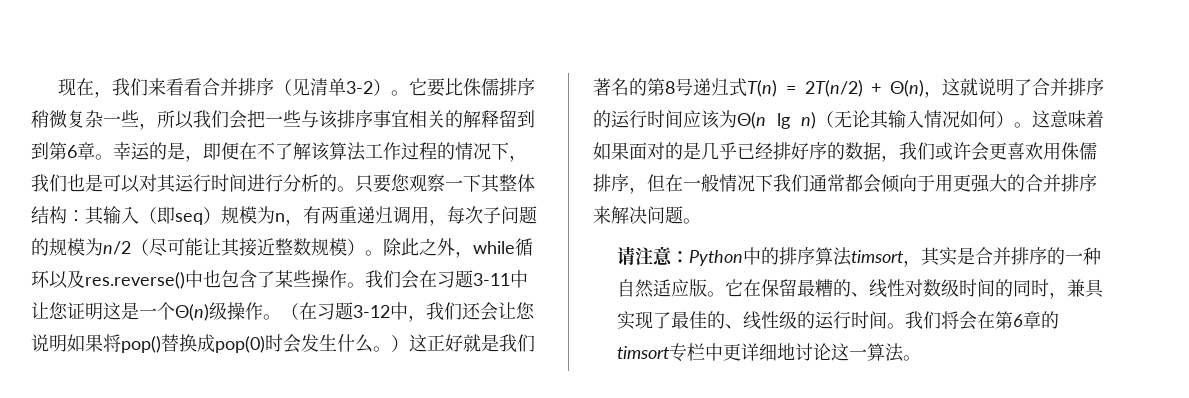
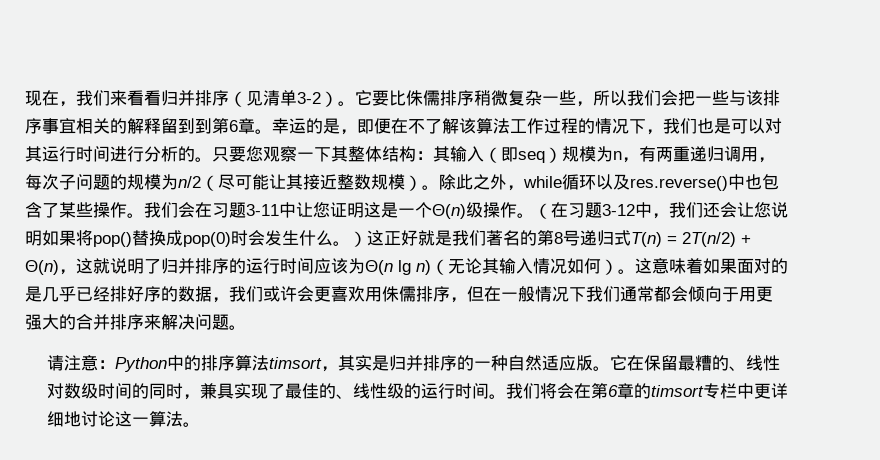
[202,78,221,96] 合 -> [161,90,178,106] 归
[1032,78,1050,96] 合 -> [161,258,178,274] 归
[974,247,993,265] 合 -> [388,355,406,371] 归

